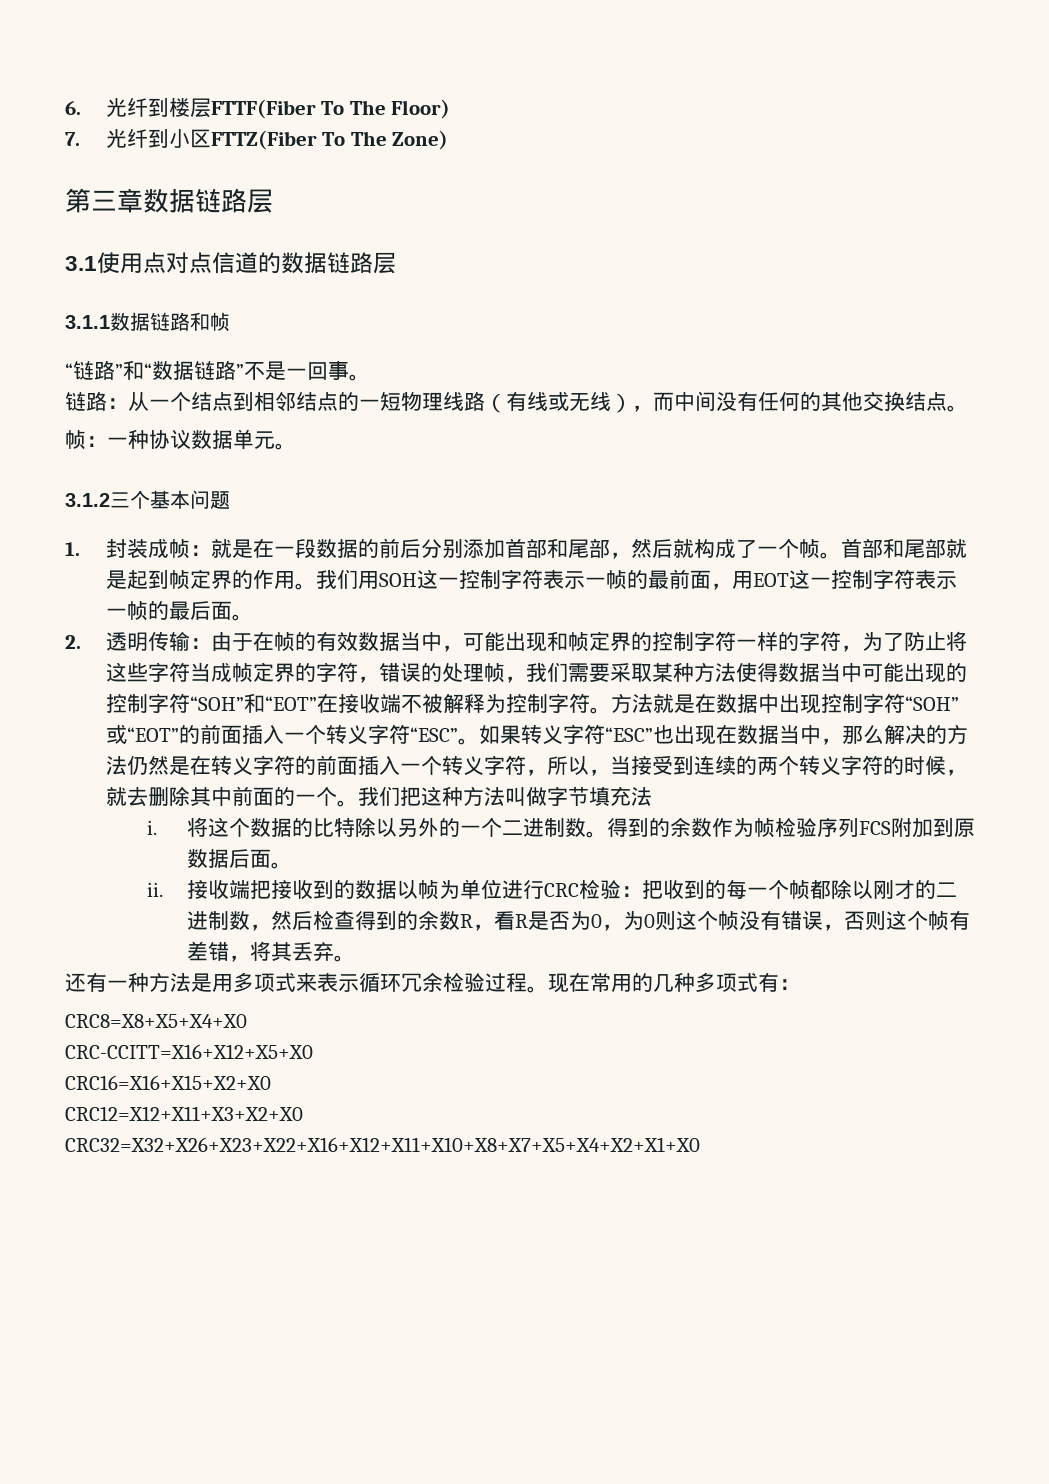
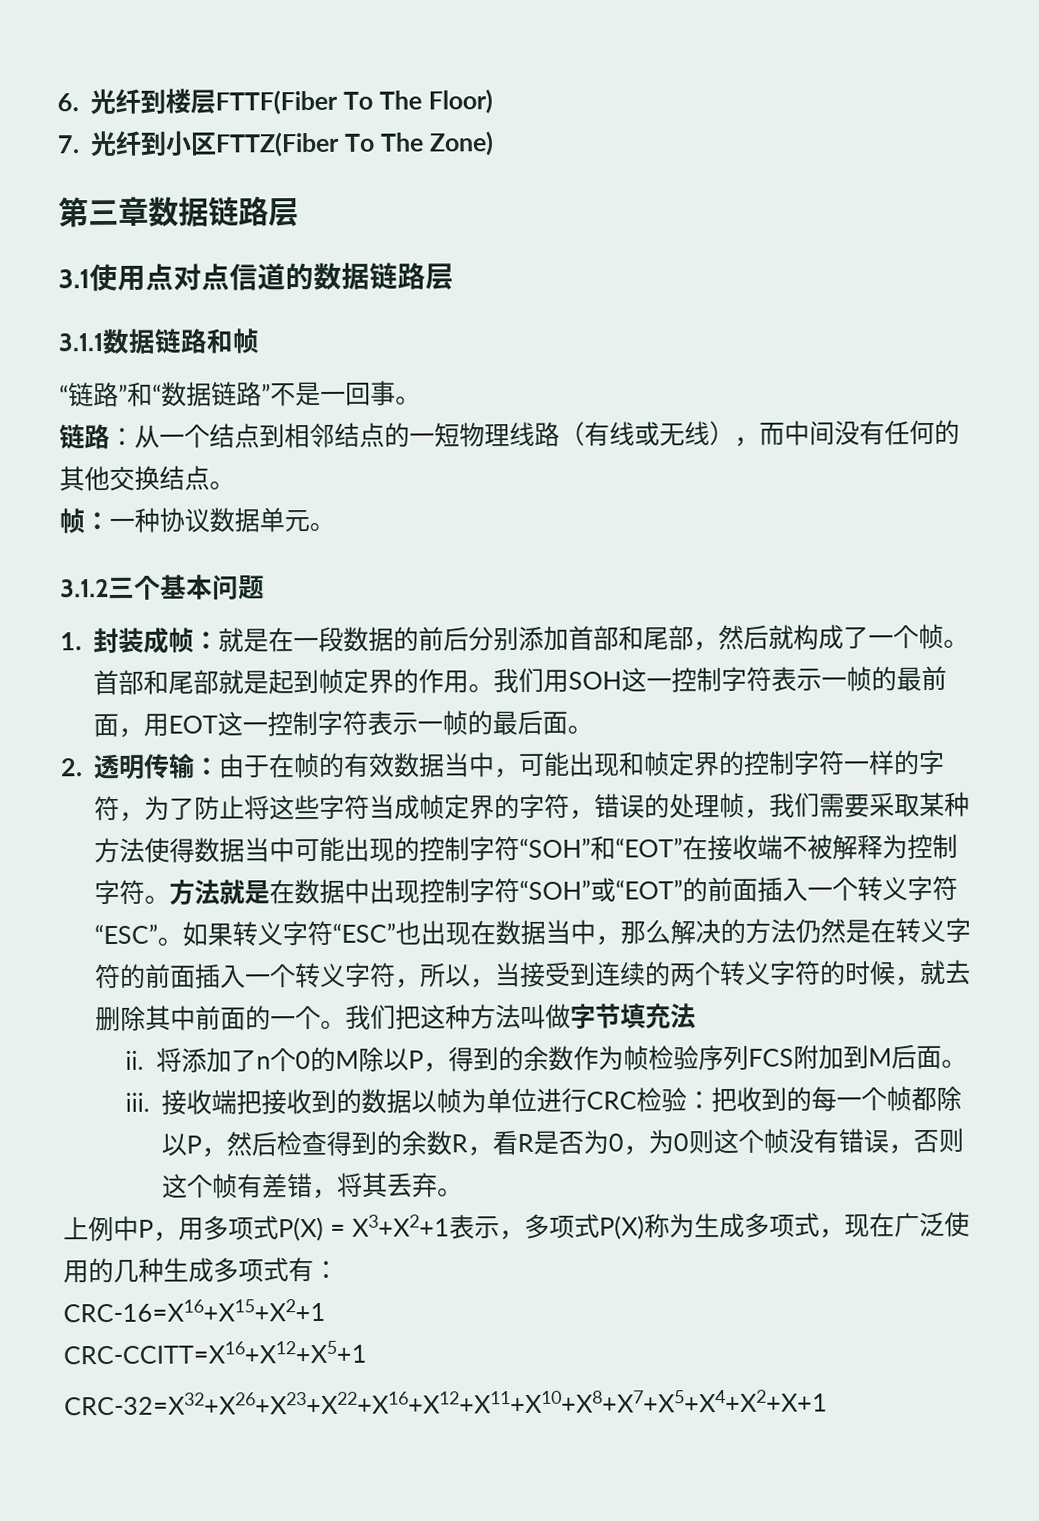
[146,817,608,838] i.将这个数据的比特除以另外的一个二进制数。 -> [124,1046,449,1073] ii.将添加了n个0的M除以P，
[954,818,976,837] [187,849,293,869] [146,882,163,897] 原数据后面。 // ii. -> [867,1044,967,1070] [124,1092,150,1112] M后面。 // iii.
[873,880,958,899] [187,911,251,930] 刚才的二进制数 -> [186,1135,203,1154] P
[65,972,611,993] 还有一种方法是用多项式来表示循环冗余检验过程。现在常 -> [63,1211,970,1242] 上例中P，用多项式P(X) = X3+X2+1表示，多项式P(X)称为生成多项式，现在广泛使
(695, 982) none -> [163,1257,214,1283] 生成
[65,1014,247,1028] [65,1044,313,1059] [65,1075,271,1090] [65,1106,303,1121] [65,1137,700,1152] CRC8=X8+X5+X4+X0 // CRC-CCITT=X16+X12+X5+X0 // CRC16=X16+X15+X2+X0 // CRC12=X12+X11+X3+X2+X0 // CRC32=X32+X26+X23+X22+X16+X12+X11+X10+X8+X7+X5+X4+X2+X1+X0 -> [63,1298,326,1323] [63,1340,367,1365] [64,1389,828,1416] CRC-16=X16+X15+X2+1 // CRC-CCITT=X16+X12+X5+1 // CRC-32=X32+X26+X23+X22+X16+X12+X11+X10+X8+X7+X5+X4+X2+X+1

